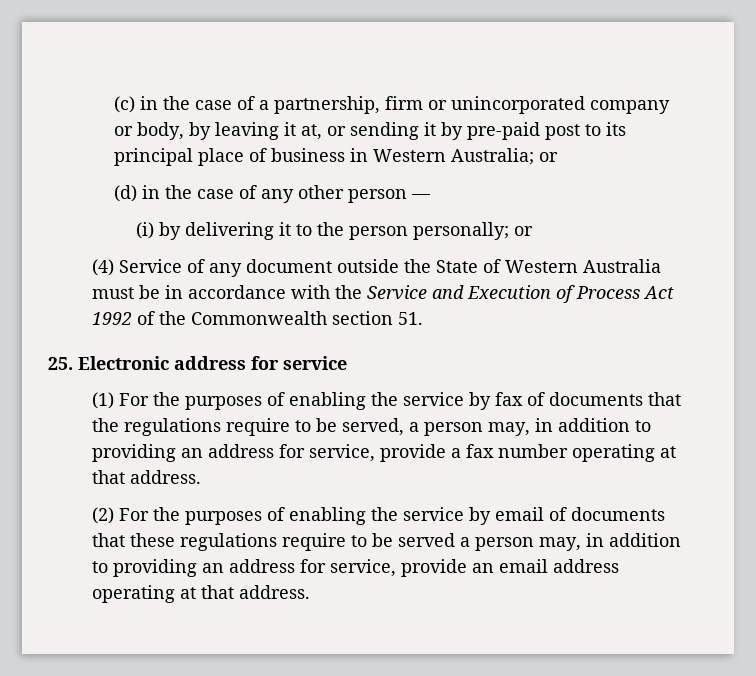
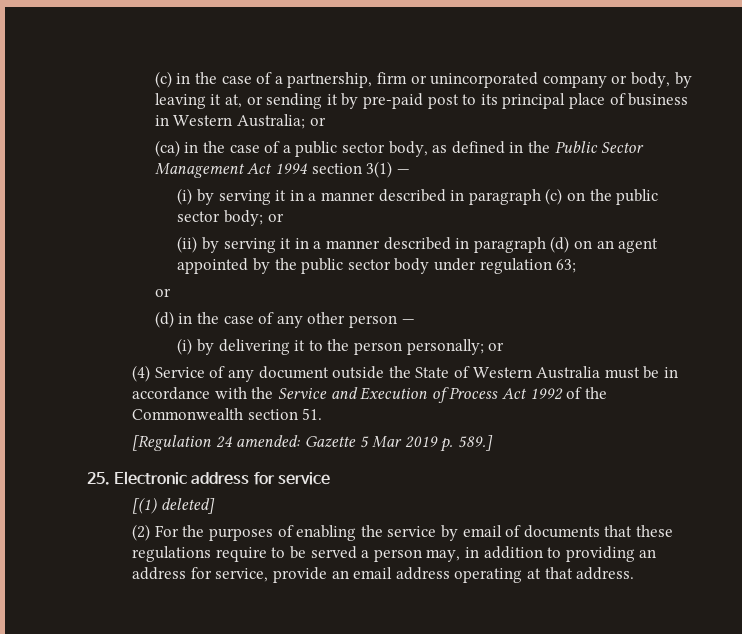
(558, 157) none -> [154,140,645,157] [154,161,410,178] [177,188,659,205] [177,210,284,226] [177,236,659,253] [177,258,577,274] [154,288,171,297] // (ca) in the case of a public sector body, as defined in the Public Sector Management Act 1994 section 3(1) — // (i) by serving it in a manner described in paragraph (c) on the public sector body; or // (ii) by serving it in a manner described in paragraph (d) on an agent appointed by the public sector body under regulation 63; // or
(423, 318) none -> [132,435,493,452] // [Regulation 24 amended: Gazette 5 Mar 2019 p. 589.]
[91,392,681,410] [91,418,651,436] [91,444,676,462] [91,470,201,484] (1) For the purposes of enabling the service by fax of documents that the regulations require to be served, a person may, in addition to providing an address for service, provide a fax number operating at that address. -> [132,497,215,514] [(1) deleted]

